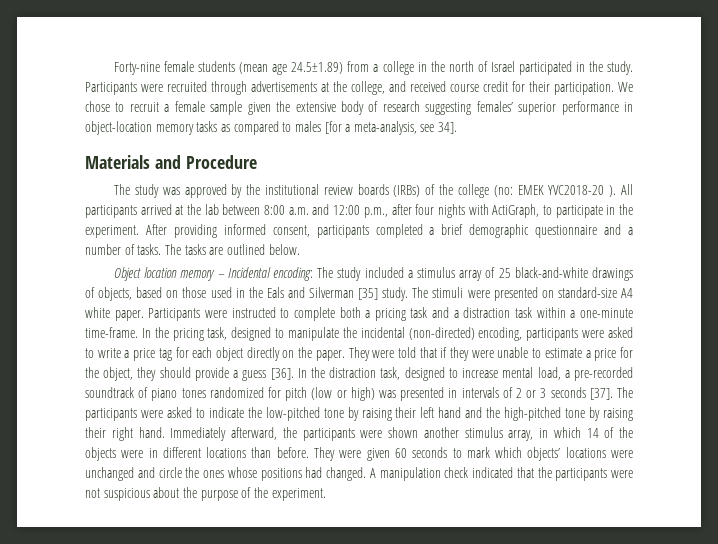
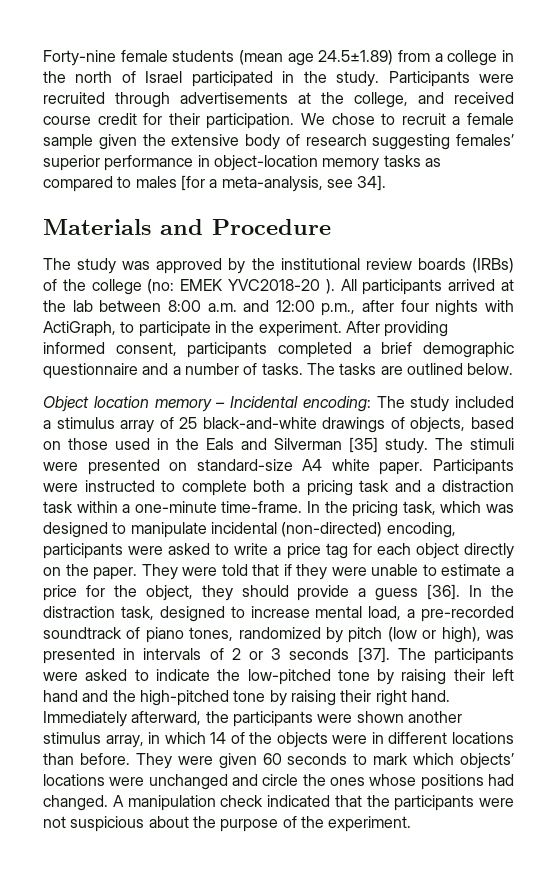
(228, 333) none -> [440,501,515,513] which was
[342,327,357,338] the -> (207, 530) none
[181,387,281,398] tones randomized for -> [189,627,343,643] tones, randomized by
[350,387,375,401] high) -> [441,627,481,643] high),

